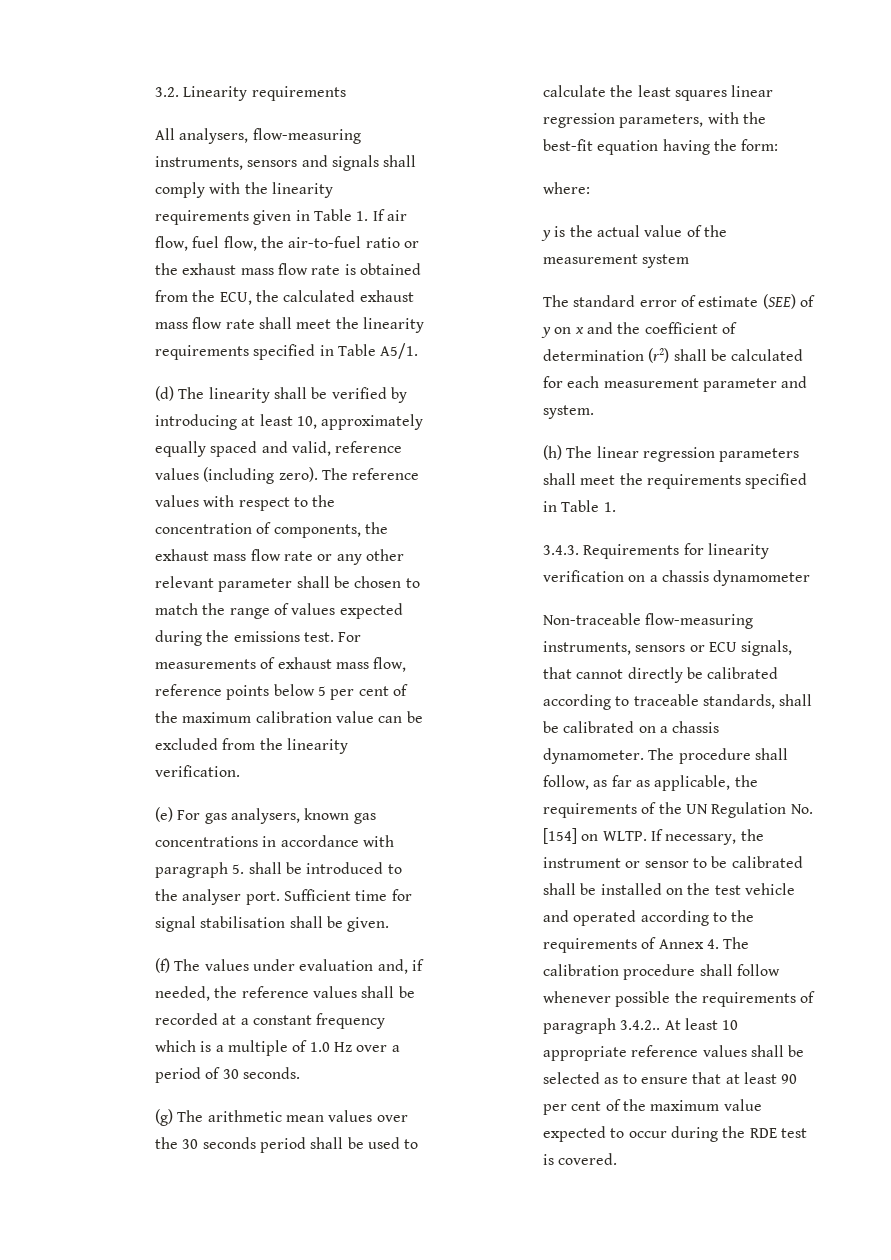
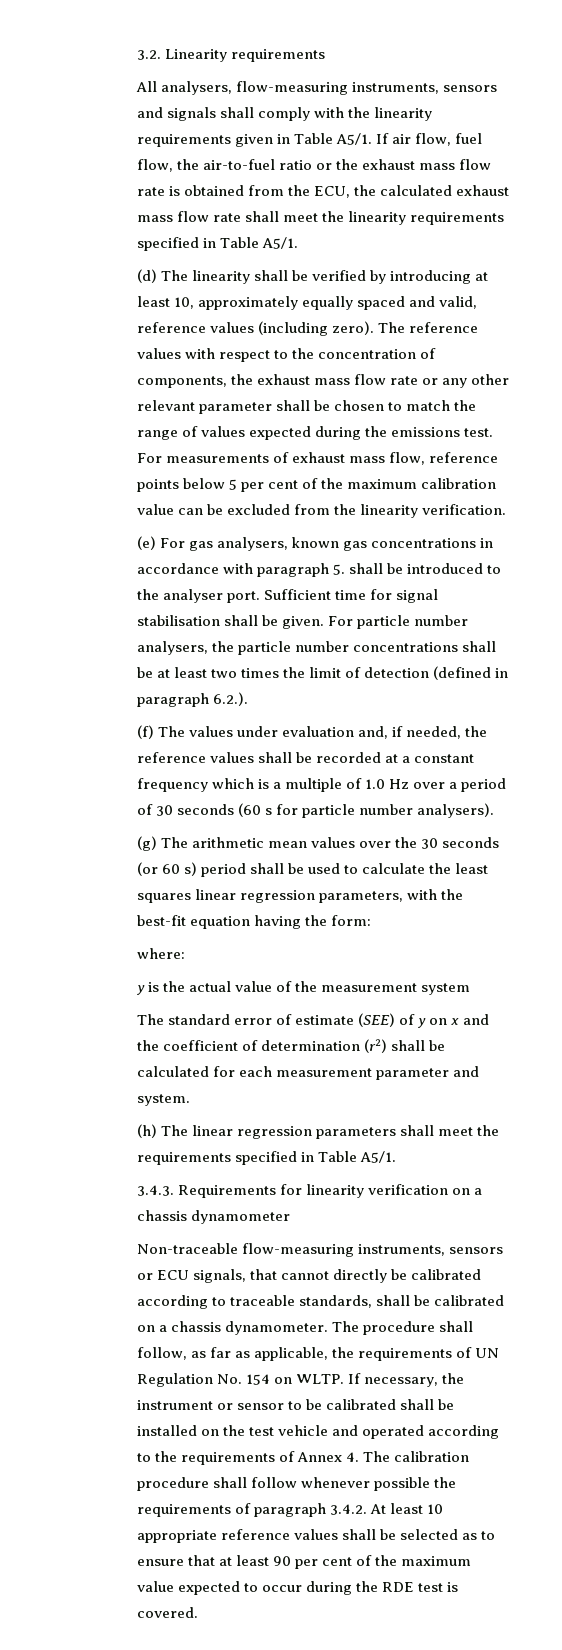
[356,211,369,221] 1. -> [336,133,373,145] A5/1.
(390, 924) none -> [328,615,469,629] [136,641,497,655] [136,666,509,680] [136,692,249,707] For particle number analysers, the particle number concentrations shall be at least two times the limit of detection (defined in paragraph 6.2.).
[243,1067,301,1079] seconds. -> [177,803,495,818] seconds (60 s for particle number analysers).
(256, 1143) none -> [136,862,198,876] (or 60 s)
[603,502,616,512] 1. -> [360,1151,397,1163] A5/1.
[658,802,682,814] the -> (473, 1352) none
[543,828,578,844] [154] -> [246,1374,271,1385] 154
[620,1020,661,1030] 3.4.2.. -> [330,1504,368,1515] 3.4.2.

